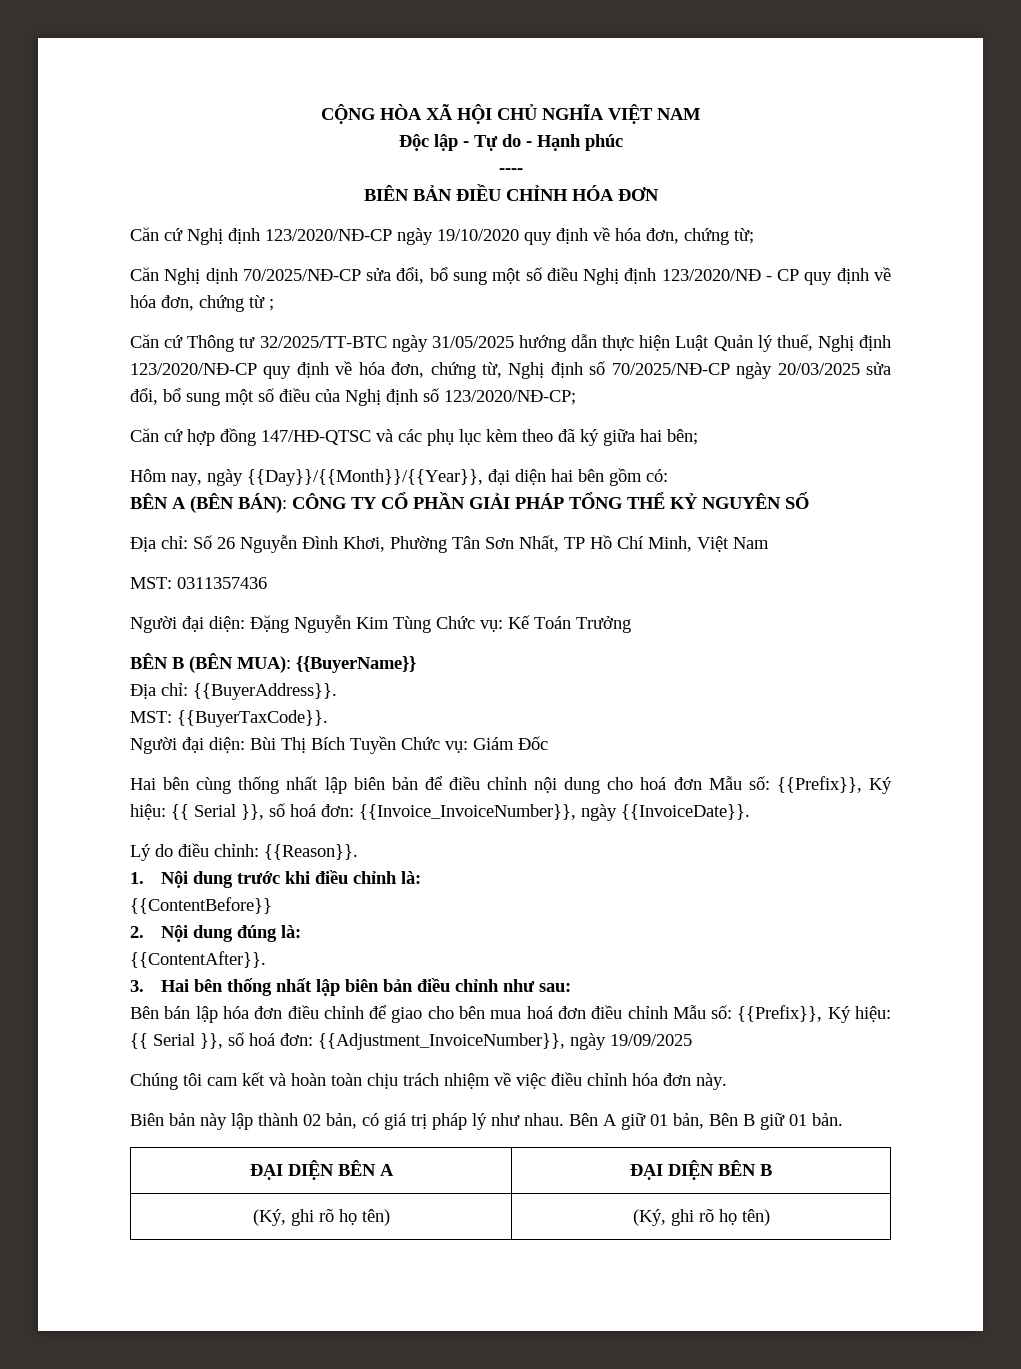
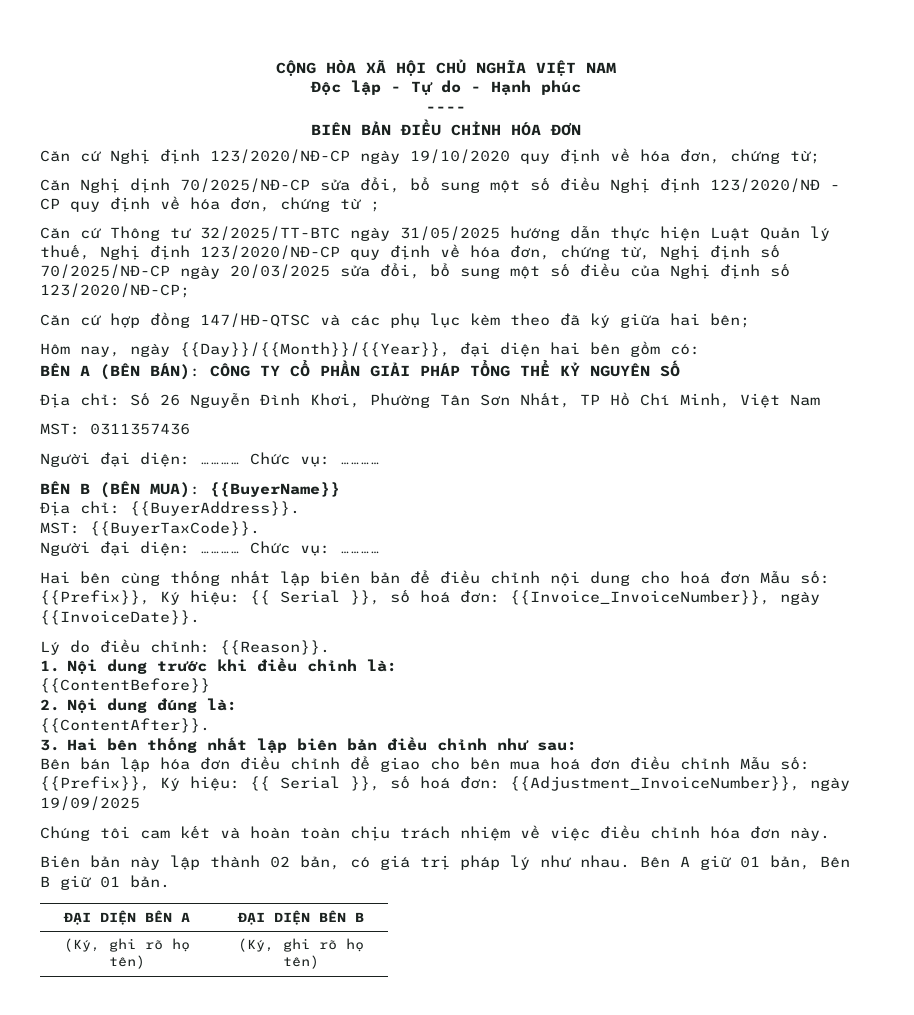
[250,615,631,633] Đặng Nguyễn Kim Tùng Chức vụ: Kế Toán Trưởng -> [200,452,380,467] ………… Chức vụ: …………
[250,736,548,754] Bùi Thị Bích Tuyền Chức vụ: Giám Đốc -> [200,541,380,556] ………… Chức vụ: …………

